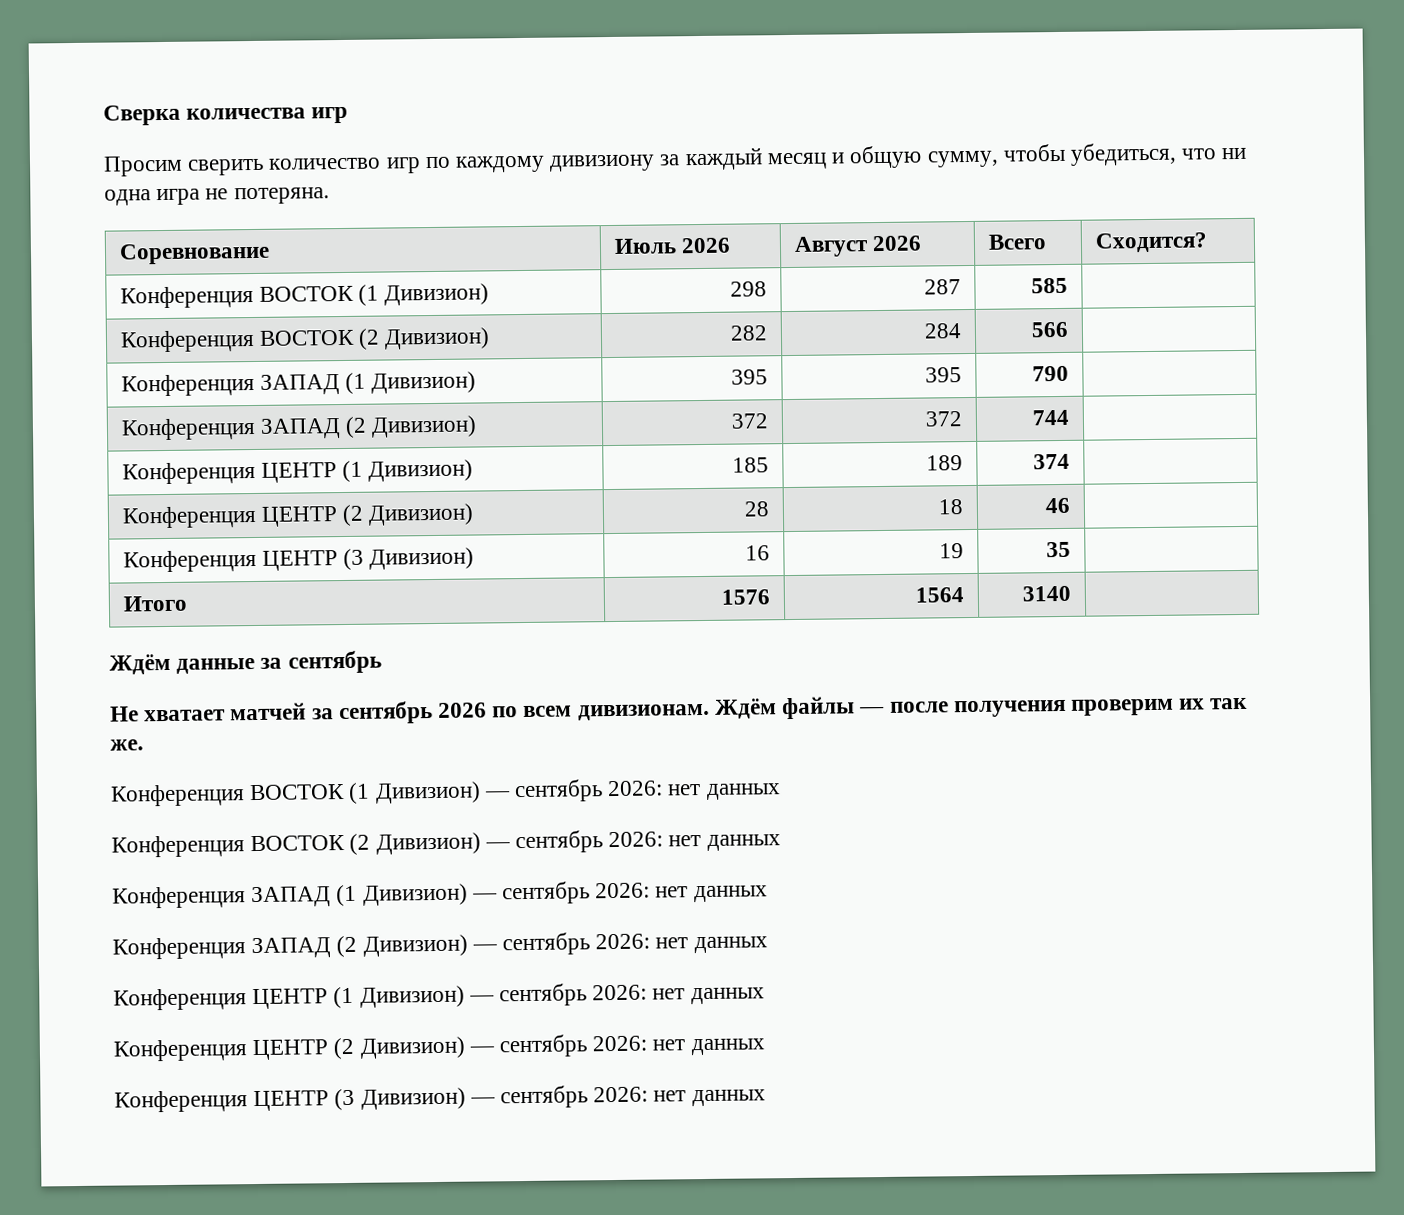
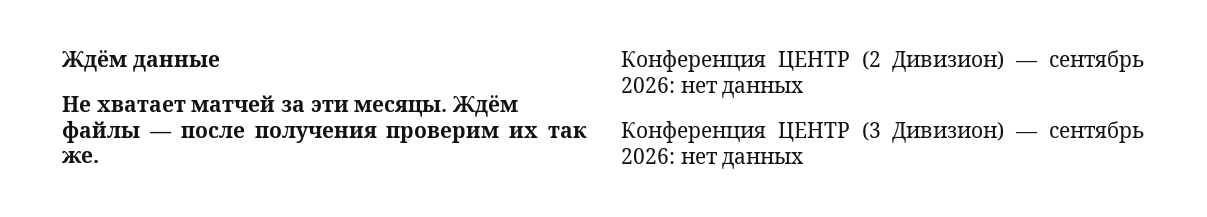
[103,104,349,126] [103,142,1248,177] [104,187,330,206] [118,242,270,265] [613,237,731,254] [793,235,922,257] [987,234,1047,250] [1094,232,1208,253] [119,283,490,309] [730,281,768,297] [924,279,962,295] [1031,277,1069,294] [119,327,491,353] [730,325,769,341] [924,323,963,339] [1031,321,1070,338] [120,371,477,397] [731,369,769,385] [925,367,963,383] [1032,365,1070,382] [120,415,478,441] [731,413,770,429] [925,411,963,427] [1032,409,1070,426] [121,459,474,485] [732,457,770,473] [926,455,964,471] [1033,453,1071,470] [121,503,475,529] [744,501,770,517] [938,499,964,515] [1045,497,1071,514] [122,547,475,573] [745,545,771,561] [939,543,965,559] [1046,541,1072,558] [122,595,188,612] [721,589,771,605] [915,587,965,603] [1022,585,1072,602] Сверка количества игр // Просим сверить количество игр по каждому дивизиону за каждый месяц и общую сумму, чтобы убедиться, что ни одна игра не потеряна. // Соревнование | Июль 2026 | Август 2026 | Всего | Сходится? // Конференция ВОСТОК (1 Дивизион) | 298 | 287 | 585 | // Конференция ВОСТОК (2 Дивизион) | 282 | 284 | 566 | // Конференция ЗАПАД (1 Дивизион) | 395 | 395 | 790 | // Конференция ЗАПАД (2 Дивизион) | 372 | 372 | 744 | // Конференция ЦЕНТР (1 Дивизион) | 185 | 189 | 374 | // Конференция ЦЕНТР (2 Дивизион) | 28 | 18 | 46 | // Конференция ЦЕНТР (3 Дивизион) | 16 | 19 | 35 | // Итого | 1576 | 1564 | 3140 | // -> (62, 61) none
[260,650,382,674] за сентябрь -> (220, 63) none
[338,701,710,725] сентябрь 2026 по всем дивизионам. -> [310,100,448,117] эти месяцы.
[110,779,781,807] [111,830,781,858] [112,881,768,909] [112,932,768,960] [113,983,765,1011] // Конференция ВОСТОК (1 Дивизион) — сентябрь 2026: нет данных // Конференция ВОСТОК (2 Дивизион) — сентябрь 2026: нет данных // Конференция ЗАПАД (1 Дивизион) — сентябрь 2026: нет данных // Конференция ЗАПАД (2 Дивизион) — сентябрь 2026: нет данных // Конференция ЦЕНТР (1 Дивизион) — сентябрь 2026: нет данных -> (99, 157) none

